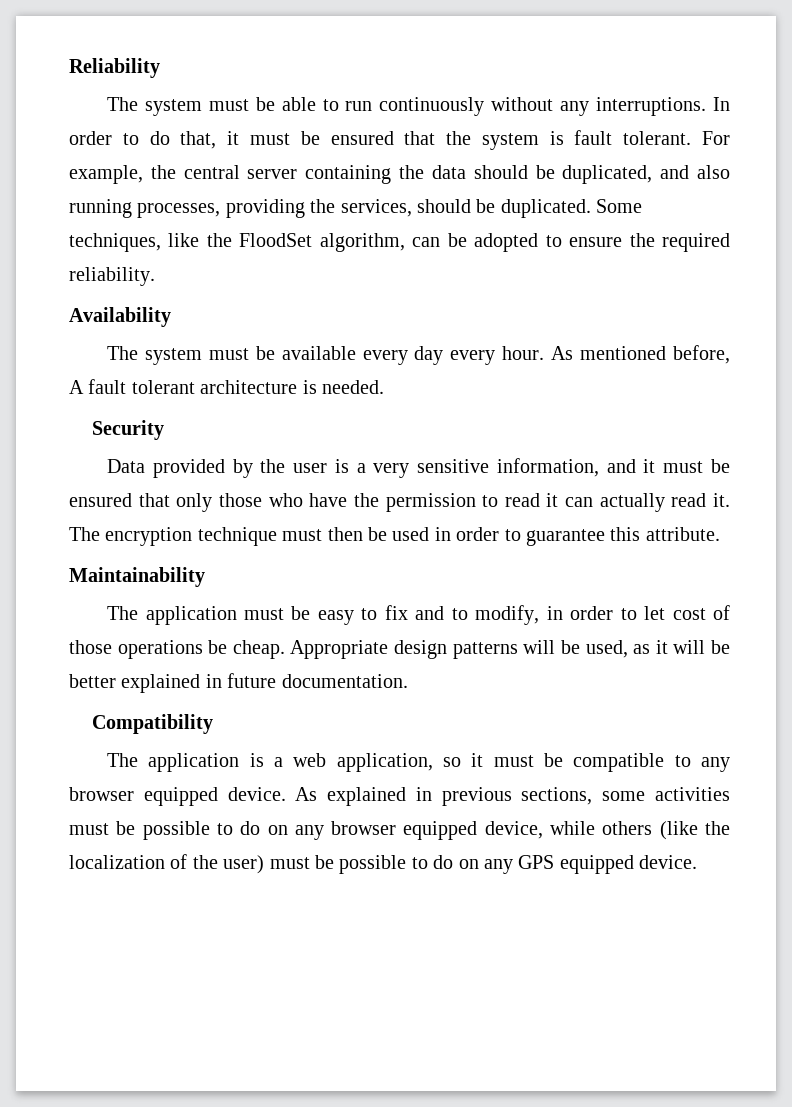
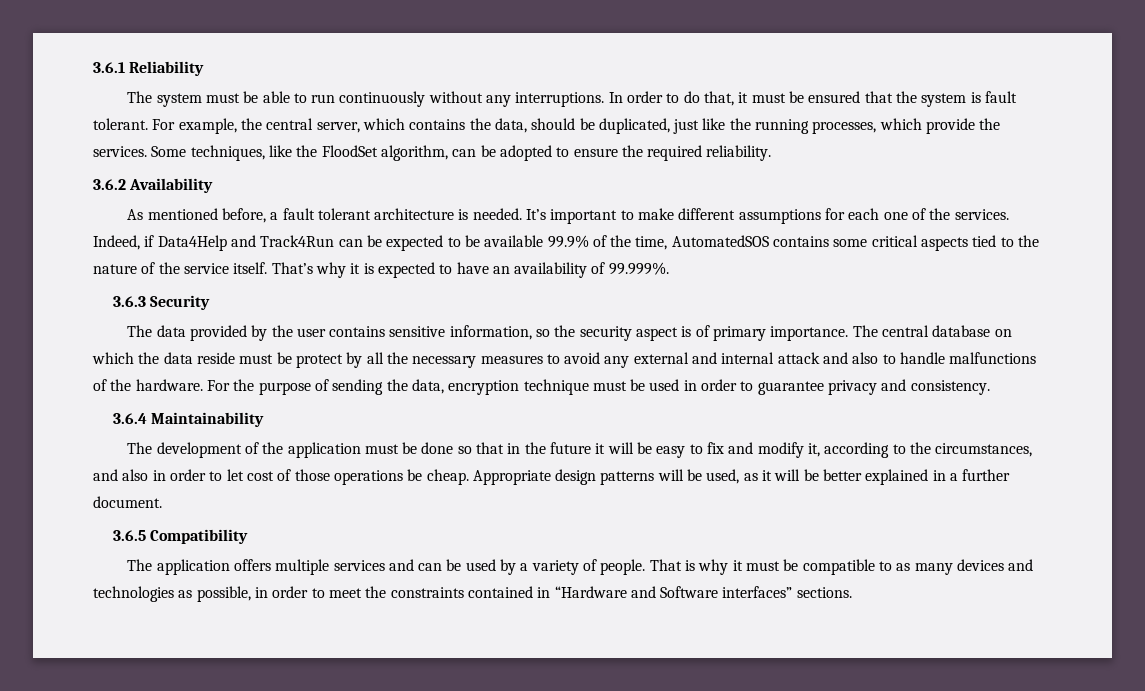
(69, 68) none -> [93,62,125,73] 3.6.1
[247,165,730,184] [69,199,591,218] server containing the data should be duplicated, and also running processes, providing the services, should be duplicated. -> [316,118,1001,134] [93,146,147,157] server, which contains the data, should be duplicated, just like the running processes, which provide the services.
(155, 276) none -> [93,179,126,190] 3.6.2
[107,346,545,365] The system must be available every day every hour. -> (214, 185) none
[69,380,84,394] A -> [270,212,279,220] a
(384, 387) // -> [526,208,1009,224] [93,235,1040,251] [93,262,669,278] [113,296,147,307] It’s important to make different assumptions for each one of the services. Indeed, if Data4Help and Track4Run can be expected to be available 99.9% of the time, AutomatedSOS contains some critical aspects tied to the nature of the service itself. That’s why it is expected to have an availability of 99.999%. // 3.6.3
[107,459,146,473] Data -> [127,325,186,337] The data
[334,458,730,478] [69,493,730,512] [69,527,100,541] is a very sensitive information, and it must be ensured that only those who have the permission to read it can actually read it. The -> [329,325,1012,341] [92,352,1037,368] [93,379,444,395] contains sensitive information, so the security aspect is of primary importance. The central database on which the data reside must be protect by all the necessary measures to avoid any external and internal attack and also to handle malfunctions of the hardware. For the purpose of sending the data,
[327,527,363,541] then -> (627, 386) none
[610,527,720,541] [69,567,205,587] [107,605,540,625] this attribute. // Maintainability // The application must be easy to fix and to modify, -> [828,379,990,395] [113,412,265,427] [127,442,1033,458] [93,469,149,481] privacy and consistency. // 3.6.4 Maintainability // The development of the application must be done so that in the future it will be easy to fix and modify it, according to the circumstances, and also
[227,673,408,688] future documentation. // -> [950,469,1011,481] [93,496,162,508] [113,530,147,541] a further document. // 3.6.5
[249,753,462,772] is a web application, so -> [233,559,729,575] offers multiple services and can be used by a variety of people. That is why
[701,757,731,772] [69,787,730,806] [69,821,730,840] [69,854,698,874] any browser equipped device. As explained in previous sections, some activities must be possible to do on any browser equipped device, while others (like the localization of the user) must be possible to do on any GPS equipped device. -> [896,559,1034,575] [93,586,852,602] as many devices and technologies as possible, in order to meet the constraints contained in “Hardware and Software interfaces” sections.

